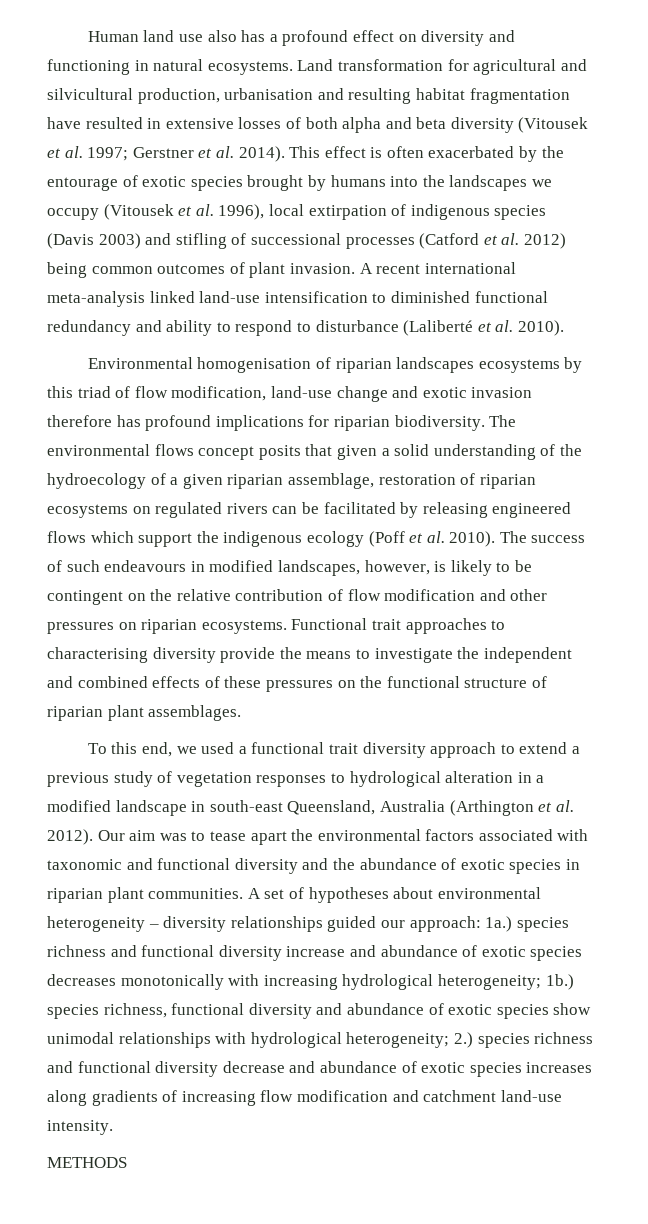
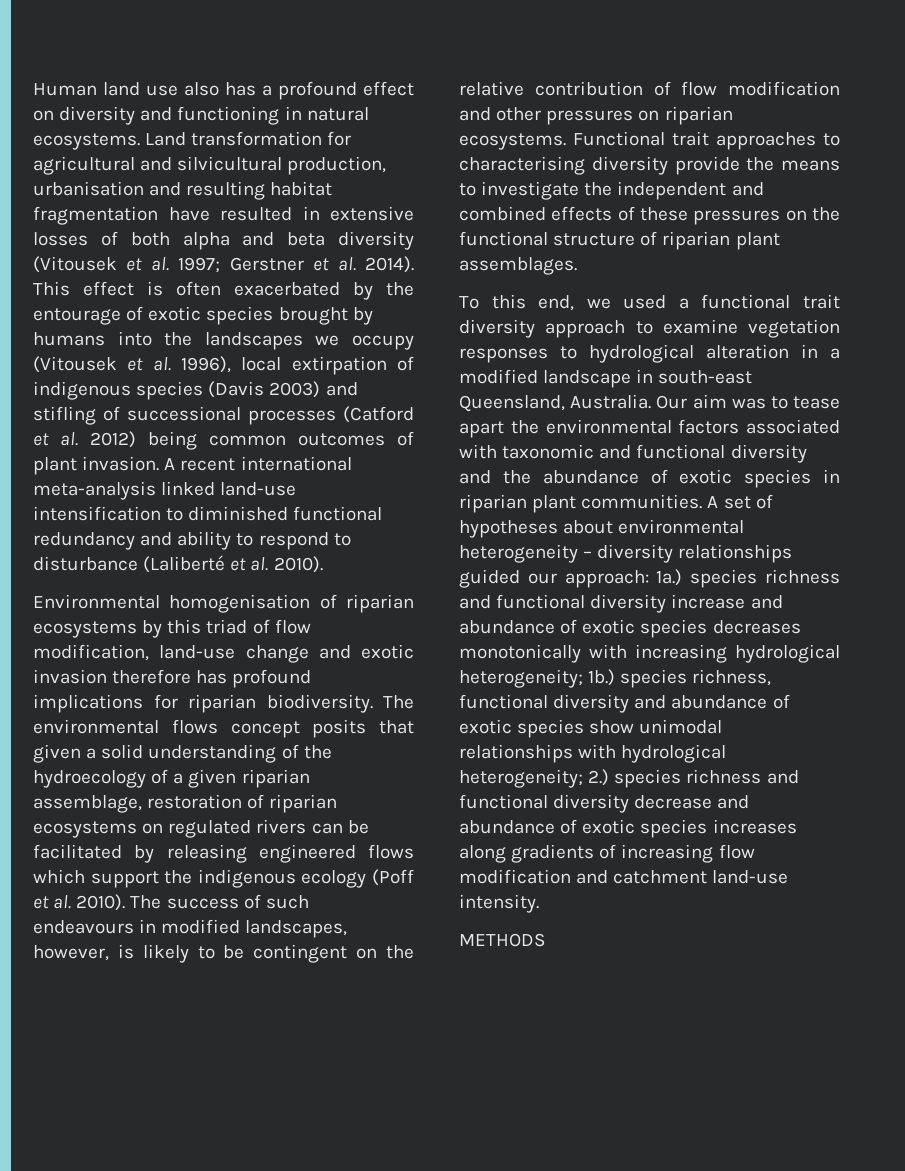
[396,357,475,373] landscapes -> (414, 603) none
[519,742,580,754] [47,771,173,787] extend a previous study of -> [662,319,738,334] examine
[379,800,574,816] [47,829,93,845] Australia (Arthington et al. 2012). -> [570,394,652,409] Australia.

